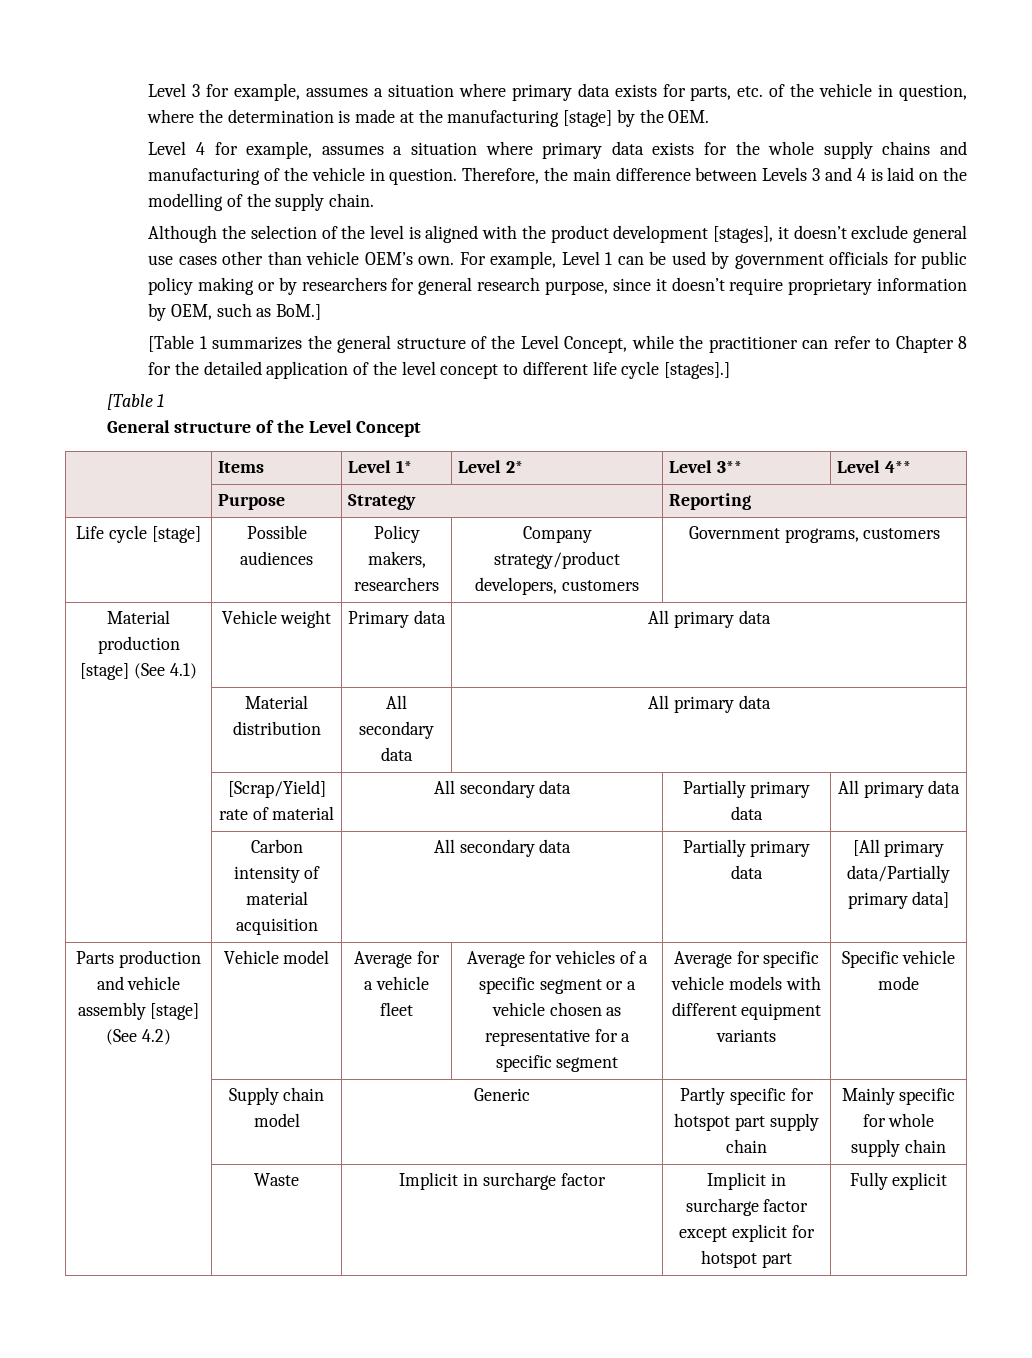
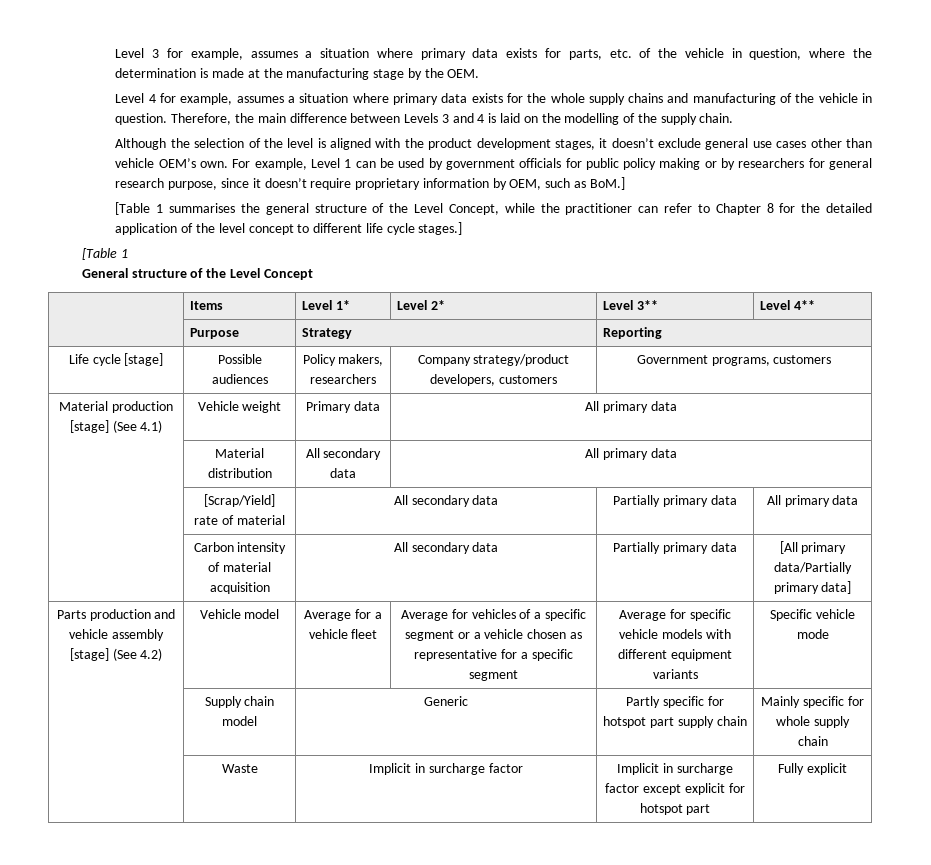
[563,110,613,127] [stage] -> [373,69,405,80] stage
[713,226,774,243] [stages], -> [554,139,595,150] stages,
[212,336,303,350] summarizes -> [169,203,236,213] summarises
[664,362,731,379] [stages].] -> [418,222,463,235] stages.]

